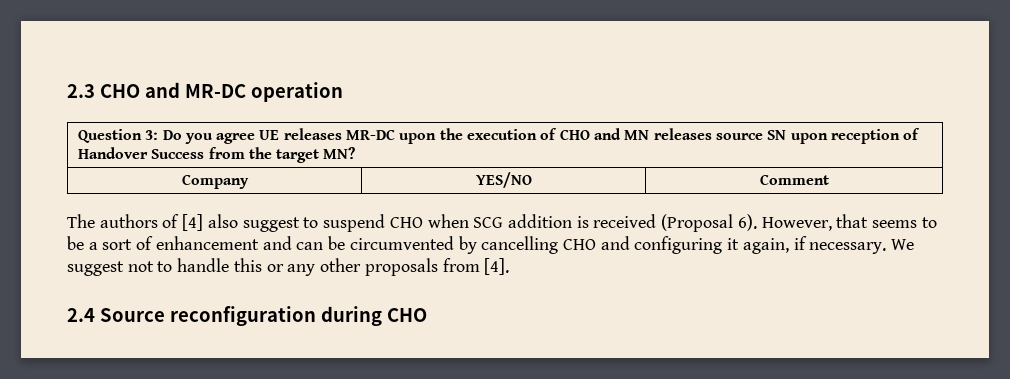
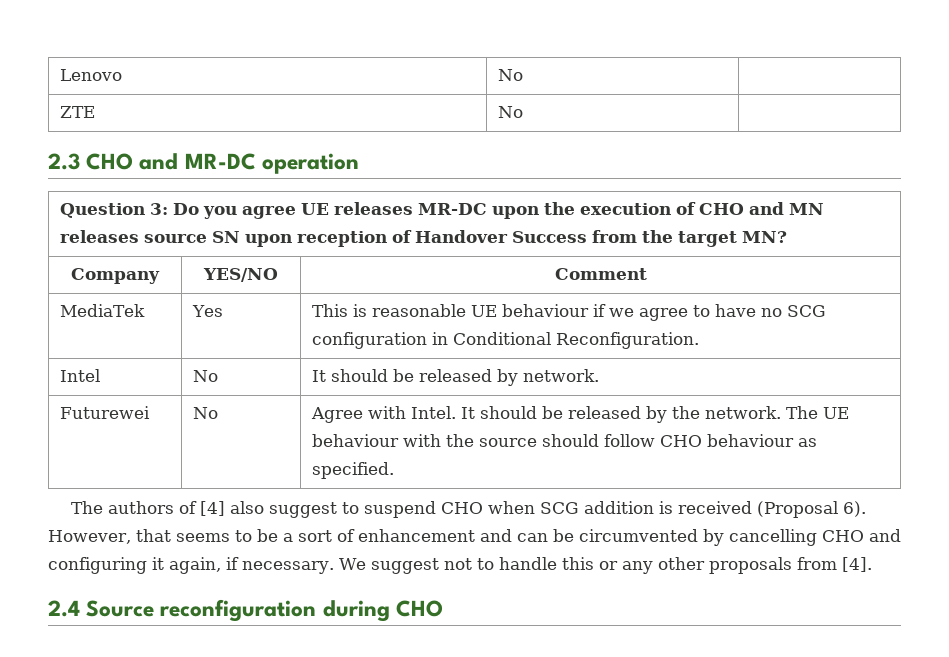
(67, 91) none -> [59,69,122,81] [497,69,523,81] [59,106,95,118] [497,106,523,118] Lenovo | No | // ZTE | No | //
(829, 179) none -> [59,304,145,317] [191,305,223,317] [311,304,826,321] [311,332,699,349] [59,369,100,382] [192,370,218,382] [311,369,599,386] [59,406,150,419] [192,407,218,419] [310,406,849,423] [311,434,817,447] [311,462,394,479] // MediaTek | Yes | This is reasonable UE behaviour if we agree to have no SCG configuration in Conditional Reconfiguration. // Intel | No | It should be released by network. // Futurewei | No | Agree with Intel. It should be released by the network. The UE behaviour with the source should follow CHO behaviour as specified.

